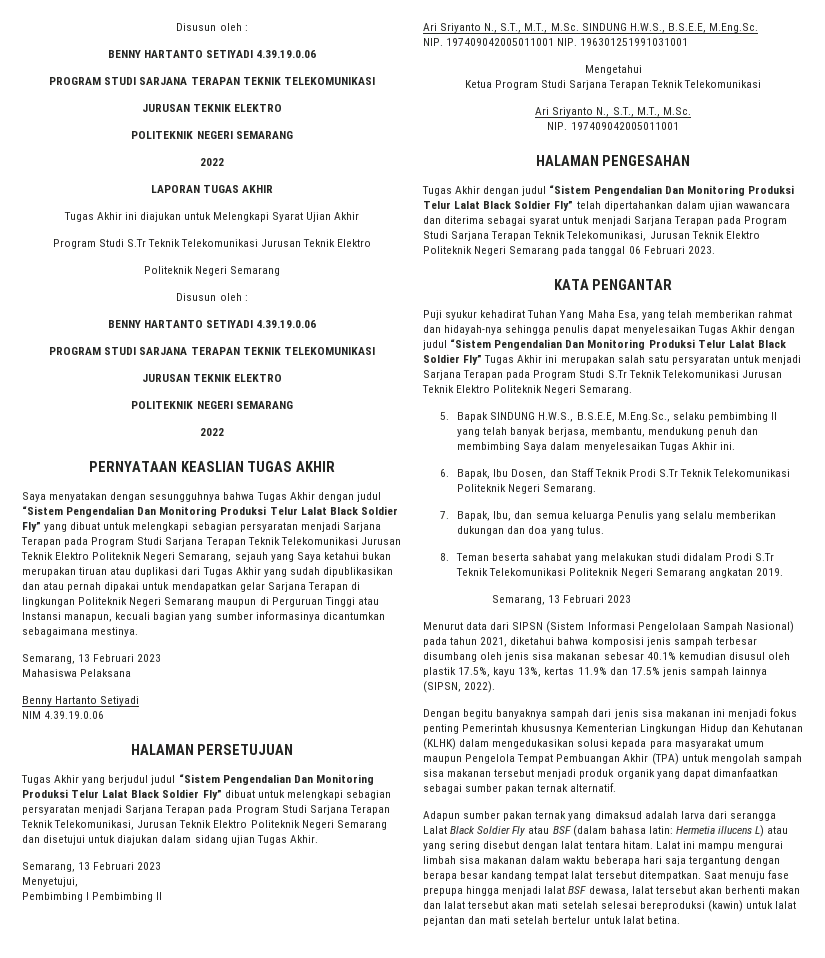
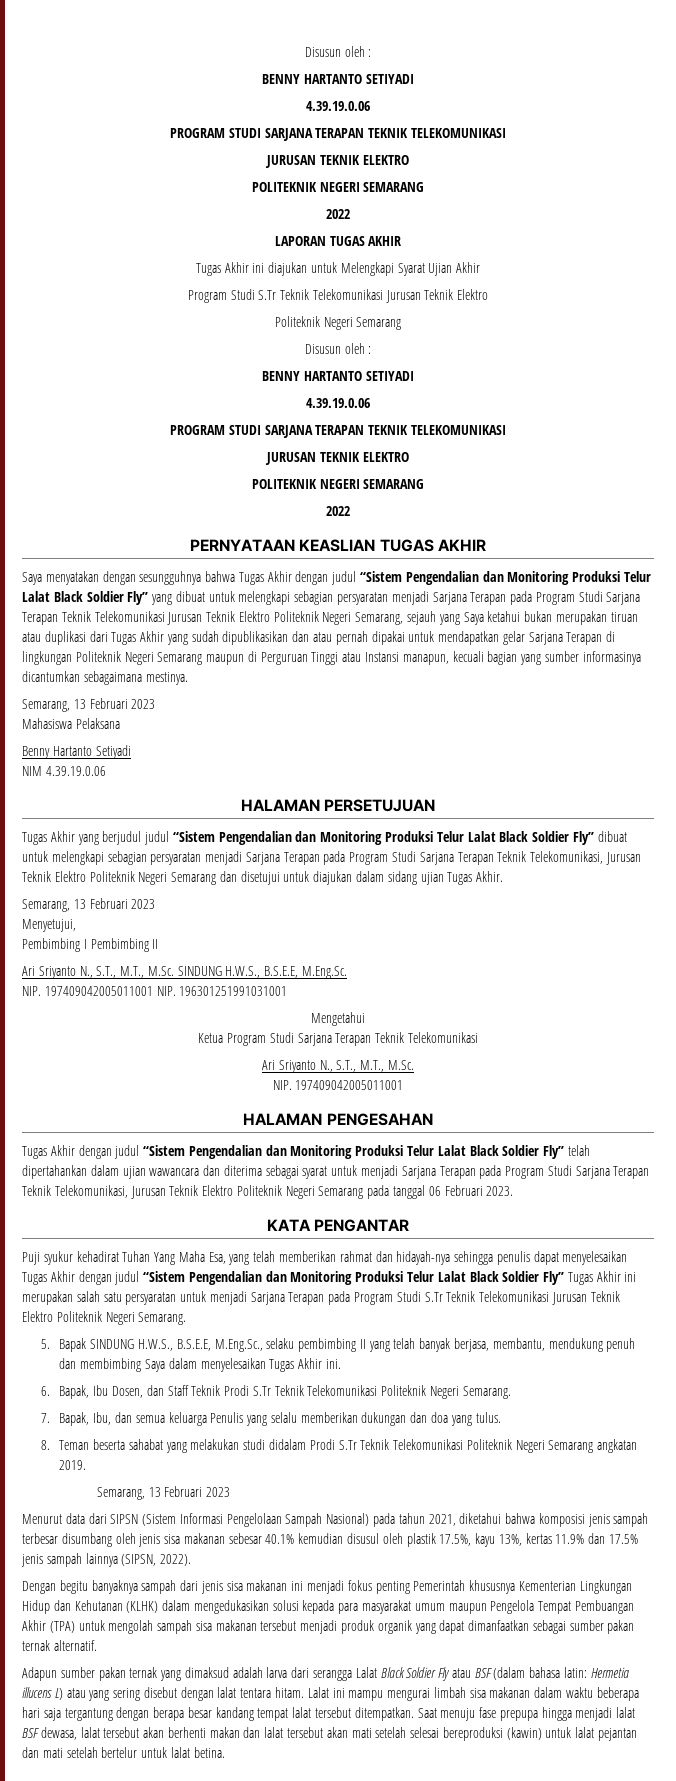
[176,23,248,31] [107,50,254,58] Disusun oleh : // BENNY HARTANTO SETIYADI -> [304,46,372,57] [262,74,414,84] Disusun oleh : // BENNY HARTANTO SETIYADI //
(254, 324) none -> (414, 376) //
[137,507,157,515] Dan -> [482,571,504,582] dan
[293,775,313,783] Dan -> [295,831,317,842] dan
[664,186,684,194] Dan -> [265,1145,287,1156] dan
[565,340,585,348] Dan -> [265,1271,287,1282] dan

